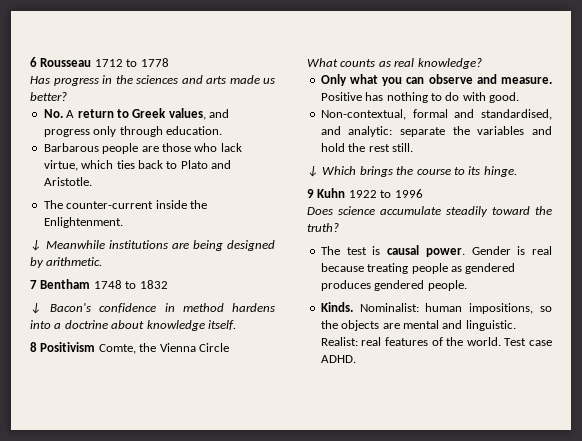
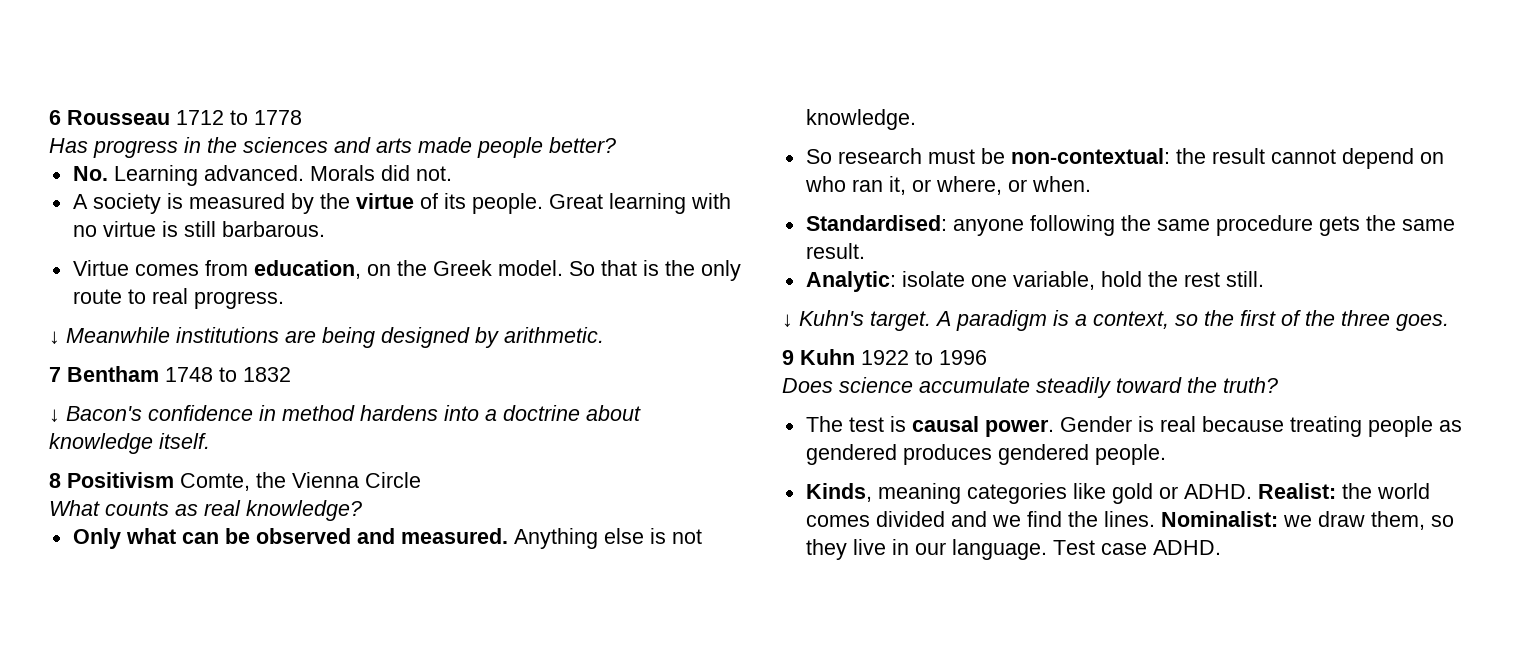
[263,78,275,84] us -> [477,137,543,158] people
[66,108,229,120] [43,126,222,137] [43,143,242,154] [43,160,231,171] [43,177,92,186] [43,200,207,209] [43,217,123,228] A return to Greek values, and progress only through education. // Barbarous people are those who lack virtue, which ties back to Plato and Aristotle. // The counter-current inside the Enlightenment. -> [113,165,452,186] [72,193,731,214] [72,221,325,237] [72,260,741,281] [72,288,284,309] Learning advanced. Morals did not. // A society is measured by the virtue of its people. Great learning with no virtue is still barbarous. // Virtue comes from education, on the Greek model. So that is the only route to real progress.
[382,74,552,86] [320,92,519,103] [320,109,552,120] [320,126,552,137] you can observe and measure. Positive has nothing to do with good. // Non-contextual, formal and standardised, and analytic: separate the variables and -> [181,528,702,549] [805,109,916,130] [805,148,1444,169] [804,176,1091,195] [805,215,1455,236] [805,243,865,259] [805,271,1095,292] can be observed and measured. Anything else is not knowledge. // So research must be non-contextual: the result cannot depend on who ran it, or where, or when. // Standardised: anyone following the same procedure gets the same result. // Analytic: isolate one variable,
[322,166,517,177] Which brings the course to its hinge. -> [799,310,1449,331] Kuhn's target. A paradigm is a context, so the first of the three goes.
[320,302,552,314] [320,320,516,331] [320,337,501,346] Kinds. Nominalist: human impositions, so the objects are mental and linguistic. Realist: real features of the world. -> [805,483,1430,504] [805,511,1454,530] [805,539,1047,560] Kinds, meaning categories like gold or ADHD. Realist: the world comes divided and we find the lines. Nominalist: we draw them, so they live in our language.

